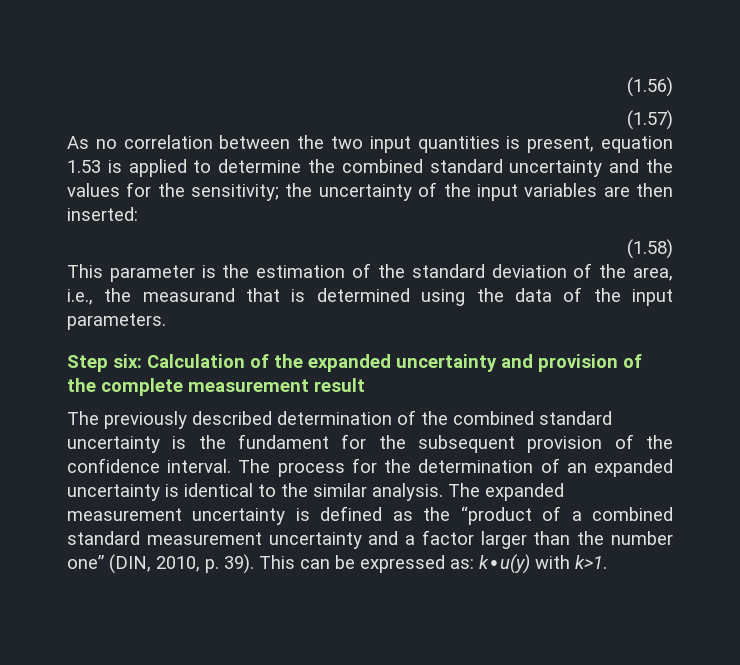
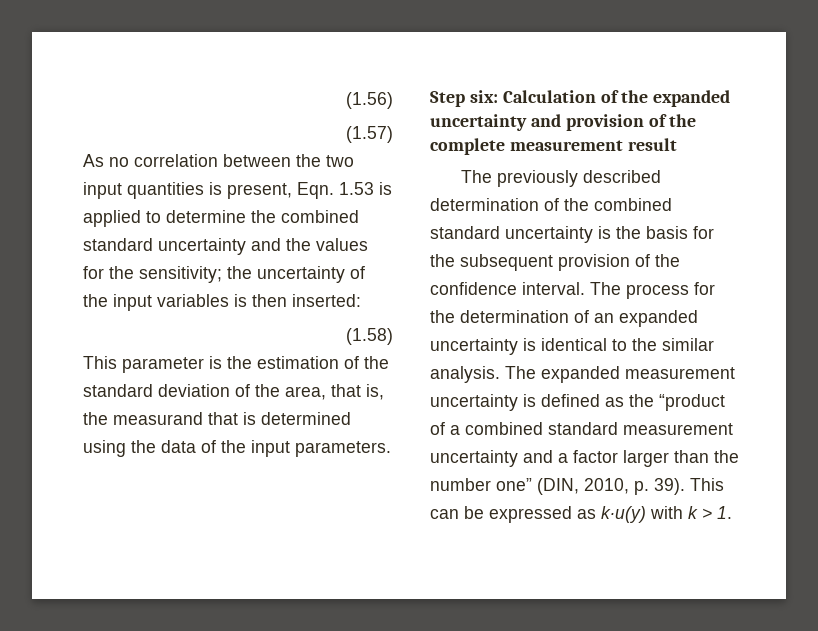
[601,136,673,153] equation -> [297,182,334,199] Eqn.
[603,186,630,197] are -> [234,294,247,307] is
[67,289,93,305] i.e., -> [331,384,384,400] that is,
[238,434,329,449] fundament -> [646,226,688,239] basis
[450,559,474,569] as: -> [577,509,596,519] as
[575,555,607,569] k>1. -> [688,506,732,519] k > 1.

